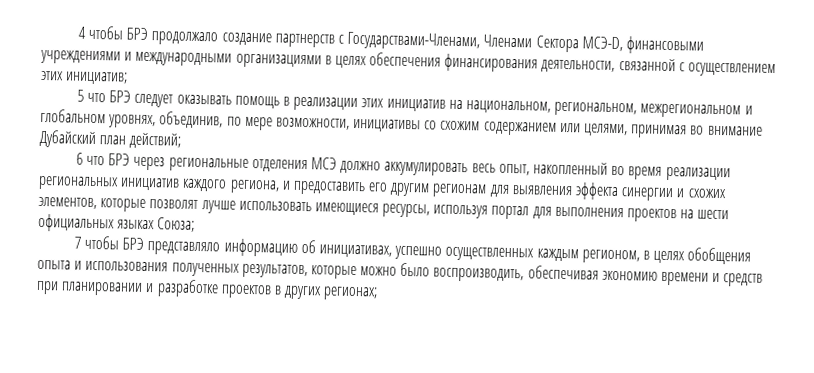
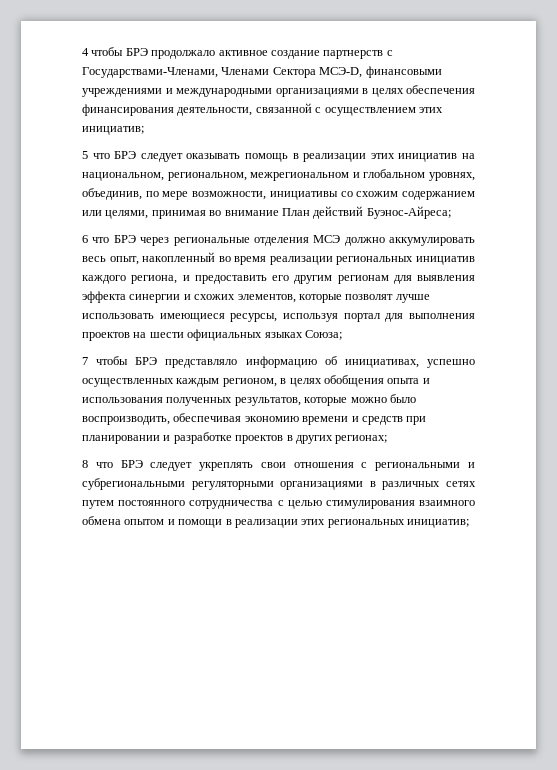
(219, 38) none -> [218,50,268,56] активное
[39,129,182,149] Дубайский план действий; -> [281,206,451,219] План действий Буэнос-Айреса;
(379, 293) none -> [82,460,475,471] [82,478,477,490] [82,500,475,509] [82,516,469,528] // 8 что БРЭ следует укреплять свои отношения с региональными и субрегиональными регуляторными организациями в различных сетях путем постоянного сотрудничества с целью стимулирования взаимного обмена опытом и помощи в реализации этих региональных инициатив;

